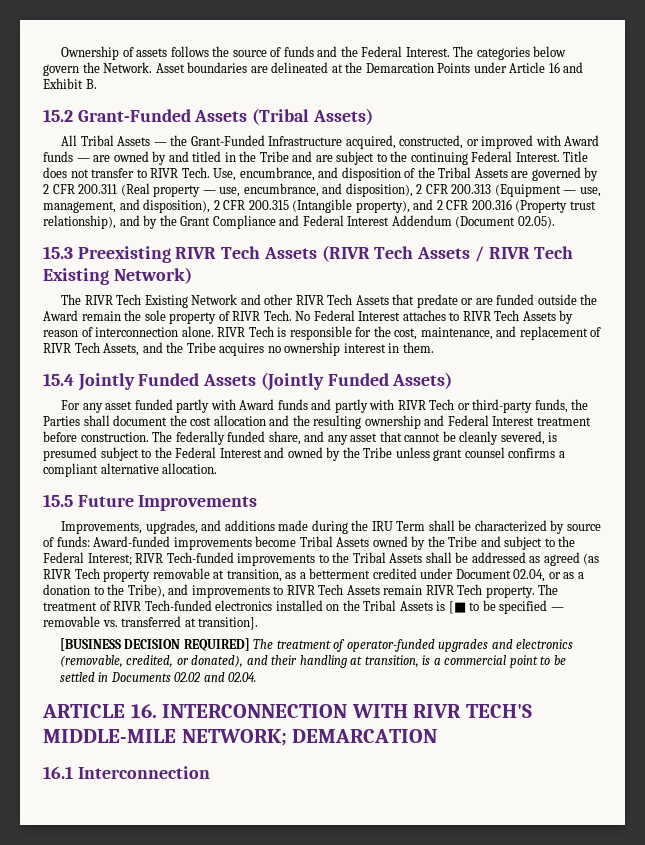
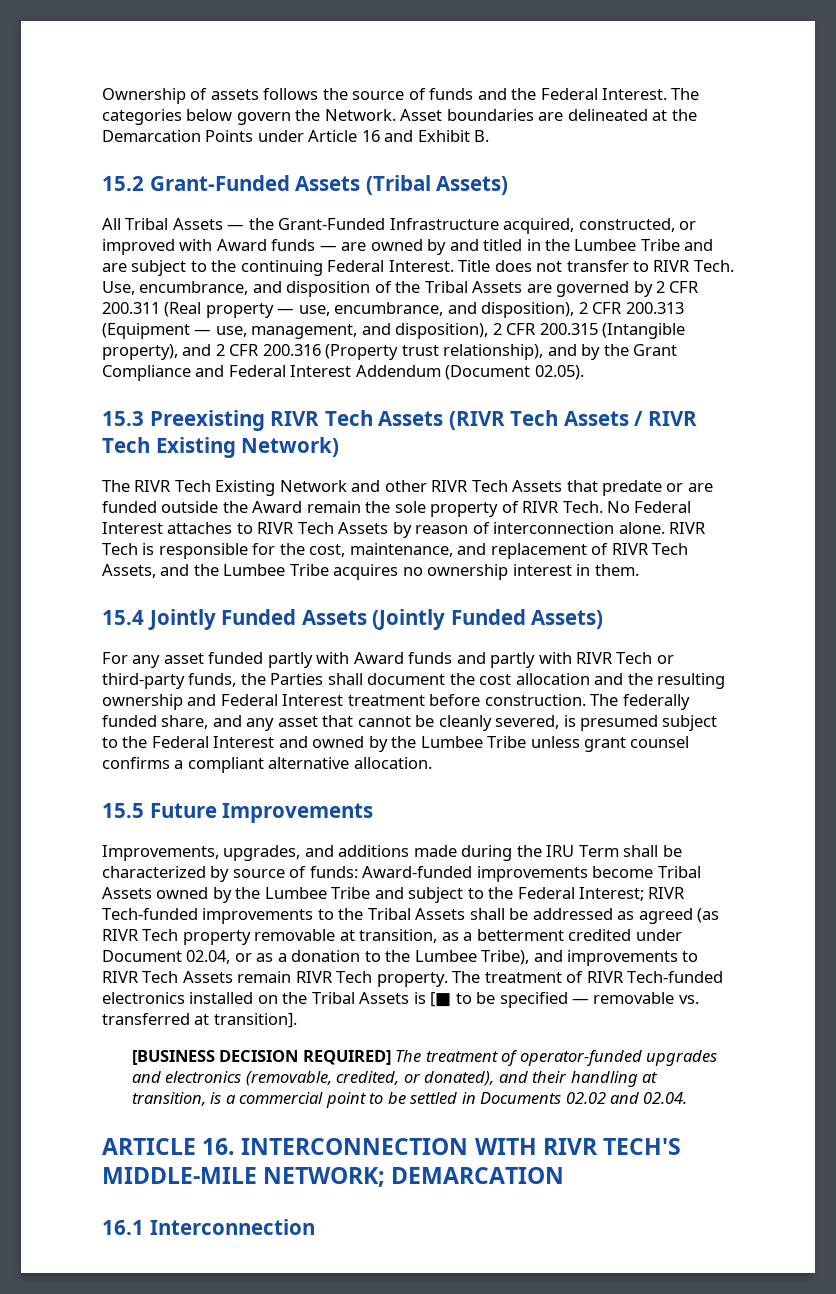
(257, 156) none -> [574,239,637,251] Lumbee
(184, 347) none -> [223,564,286,576] Lumbee
(360, 452) none -> [420,736,483,748] Lumbee
(445, 541) none -> [264,887,327,899] Lumbee
(125, 589) none -> [414,950,477,962] Lumbee

